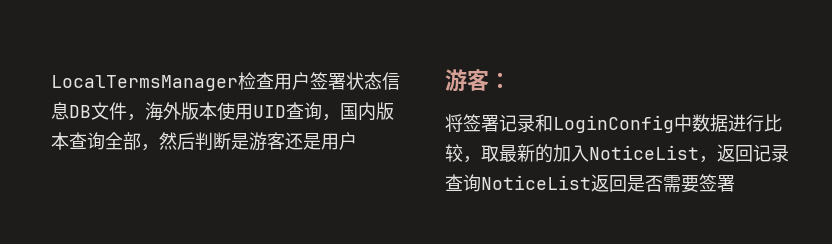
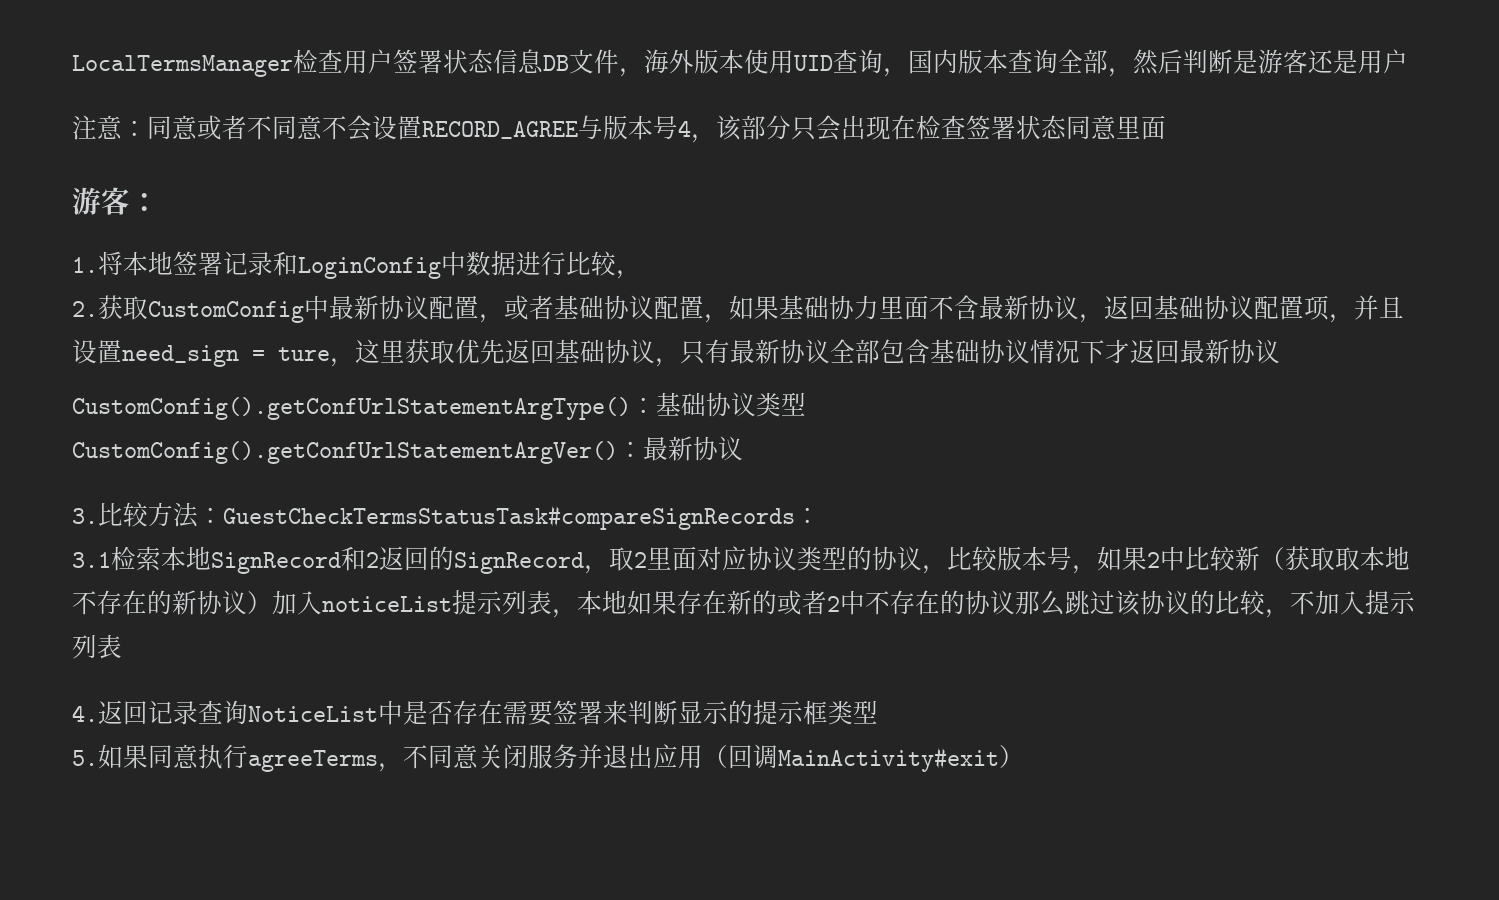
(357, 141) none -> [72,115,1166,143] // 注意：同意或者不同意不会设置RECORD_AGREE与版本号4，该部分只会出现在检查签署状态同意里面
[445,114,463,132] 将 -> [72,251,173,276] 1.将本地
[481,144,789,163] [445,174,735,193] 取最新的加入NoticeList，返回记录查询NoticeList返回是否需要签署 -> [72,295,1404,323] [72,339,1280,367] [72,392,806,420] [72,436,743,464] [72,502,820,530] [72,546,1410,574] [72,590,1415,618] [72,634,122,659] [72,700,878,726] [72,744,1024,772] // 2.获取CustomConfig中最新协议配置，或者基础协议配置，如果基础协力里面不含最新协议，返回基础协议配置项，并且设置need_sign = ture，这里获取优先返回基础协议，只有最新协议全部包含基础协议情况下才返回最新协议 // CustomConfig().getConfUrlStatementArgType()：基础协议类型 // CustomConfig().getConfUrlStatementArgVer()：最新协议 // 3.比较方法：GuestCheckTermsStatusTask#compareSignRecords： // 3.1检索本地SignRecord和2返回的SignRecord，取2里面对应协议类型的协议，比较版本号，如果2中比较新（获取取本地不存在的新协议）加入noticeList提示列表，本地如果存在新的或者2中不存在的协议那么跳过该协议的比较，不加入提示列表 // 4.返回记录查询NoticeList中是否存在需要签署来判断显示的提示框类型 // 5.如果同意执行agreeTerms，不同意关闭服务并退出应用（回调MainActivity#exit）

